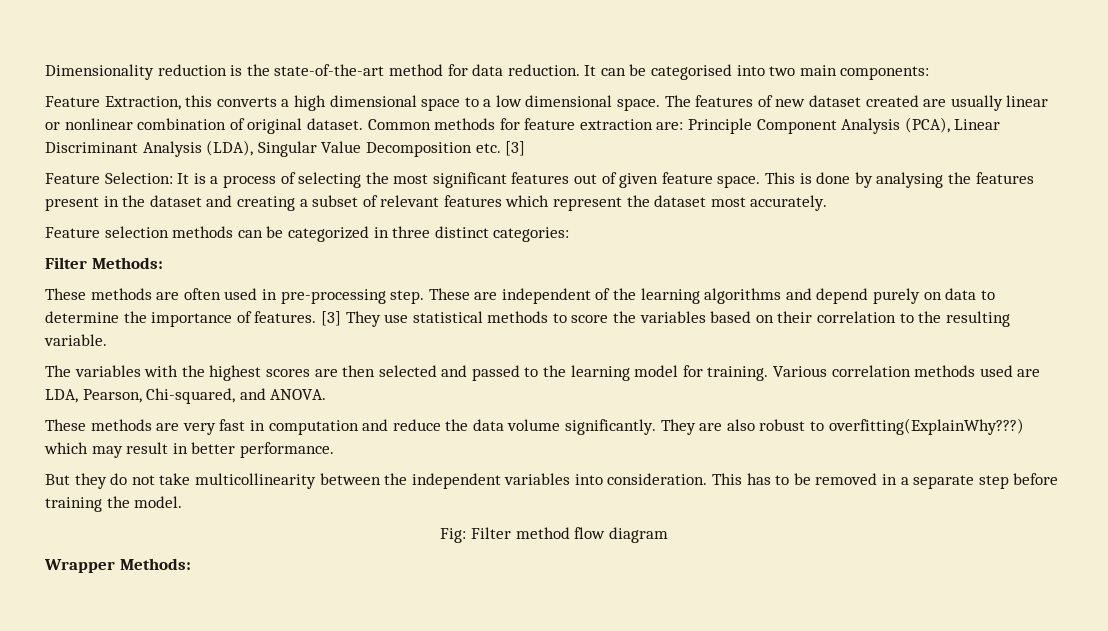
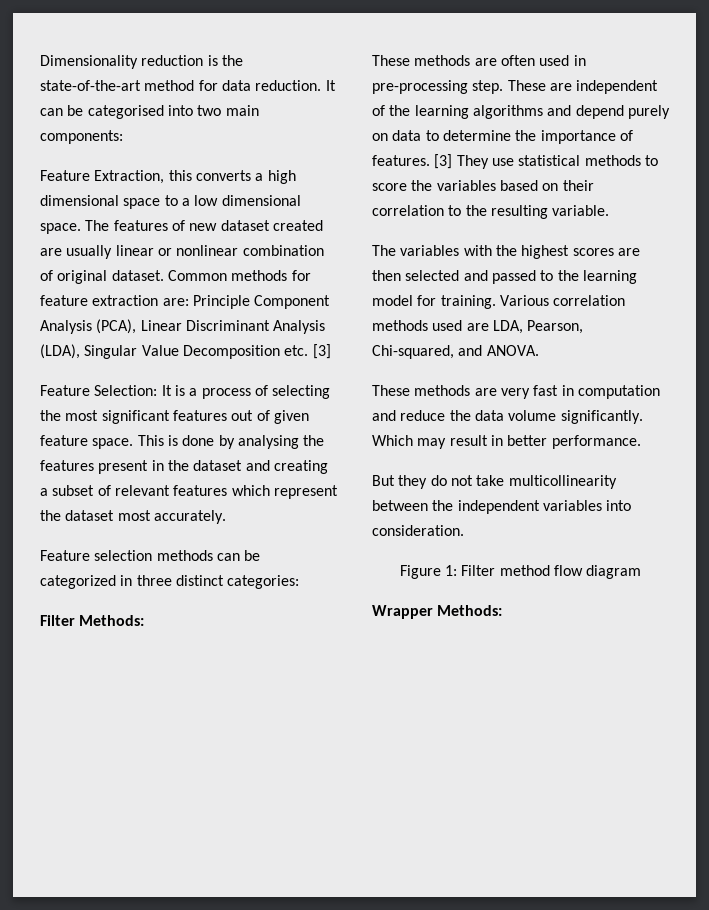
[660,418,1024,435] [44,442,88,454] They are also robust to overfitting(ExplainWhy???) which -> [372,435,413,446] Which
[712,473,1059,489] [45,496,183,512] [440,528,467,543] This has to be removed in a separate step before training the model. // Fig: -> [399,565,458,579] // Figure 1:

